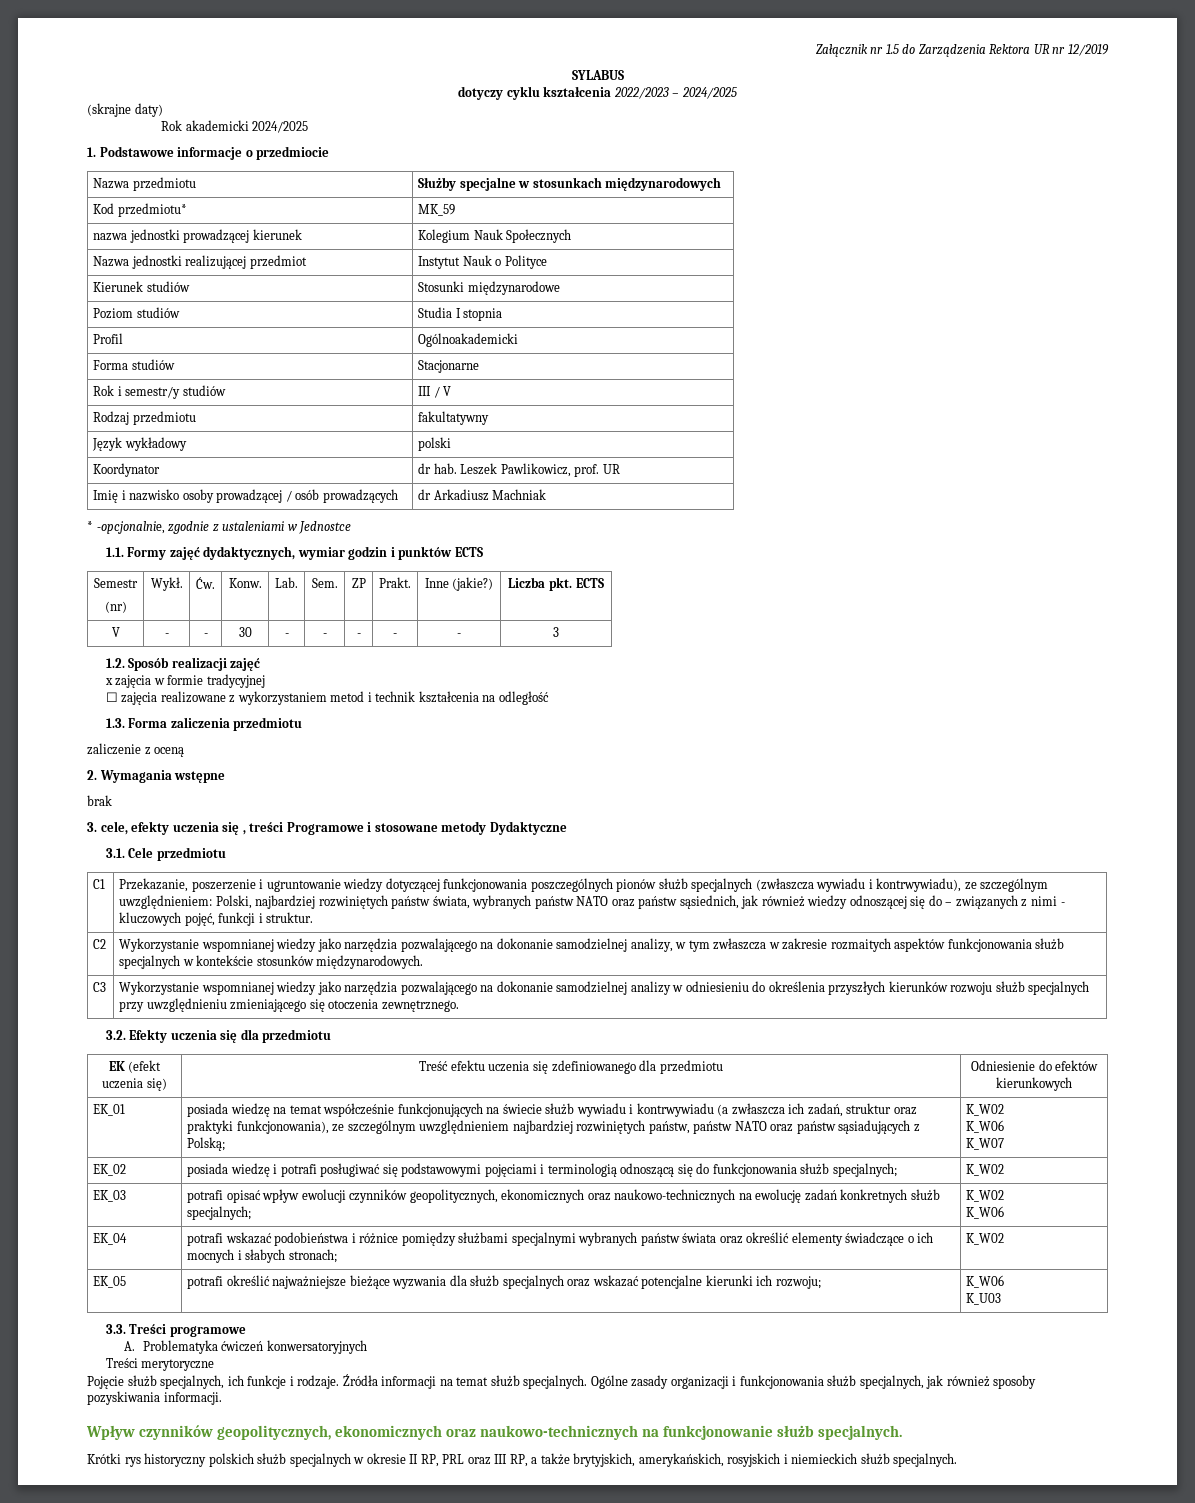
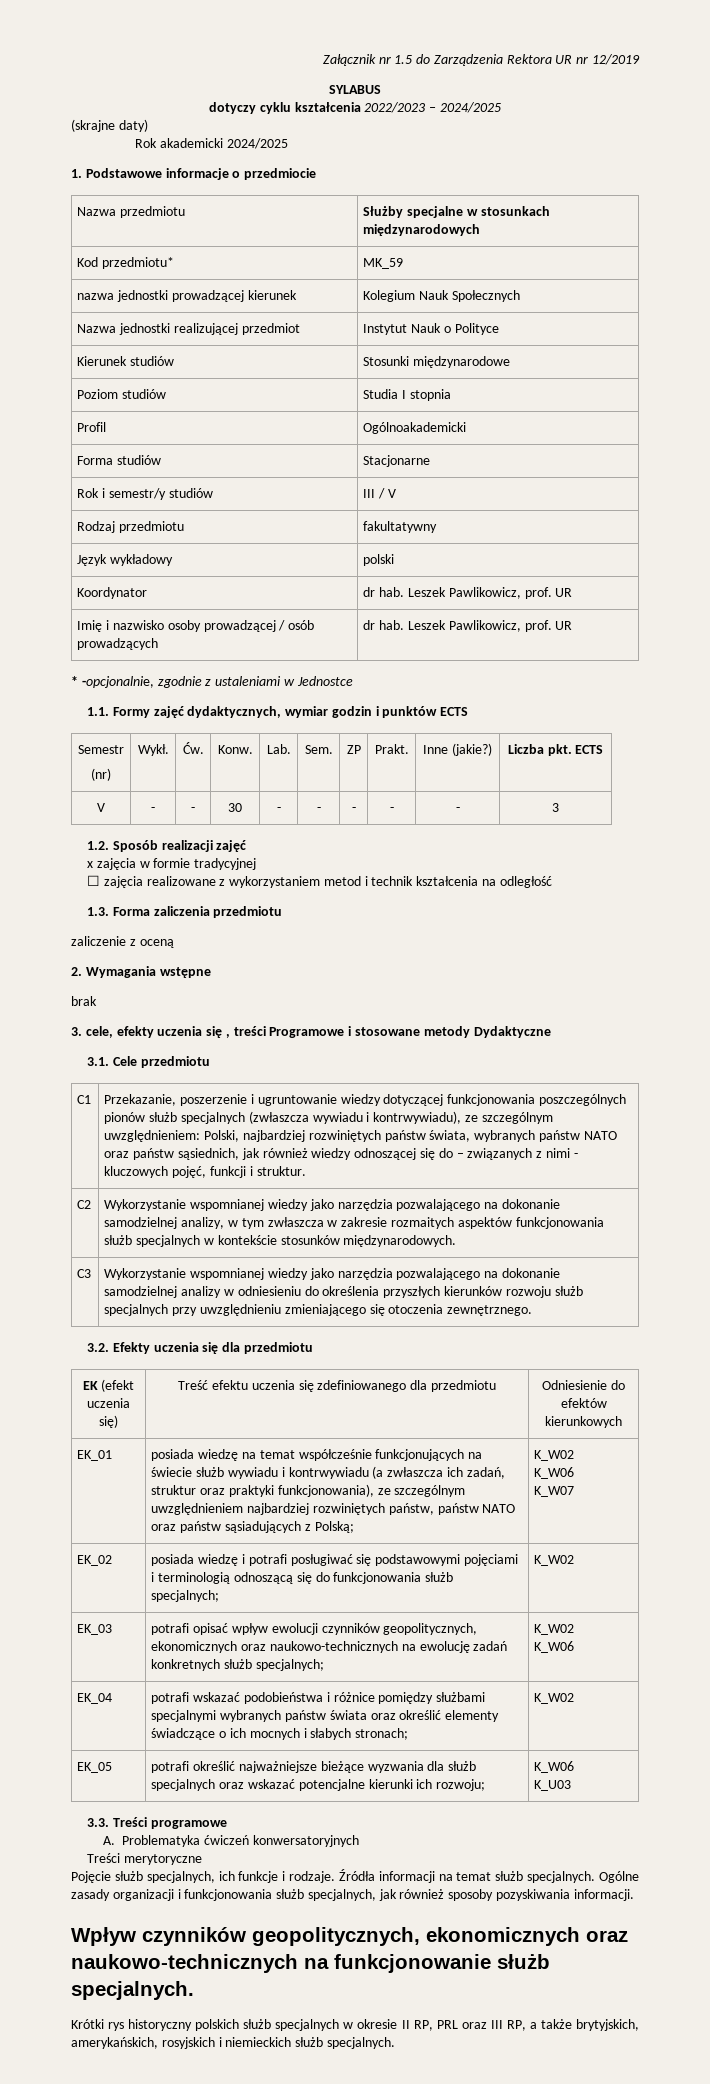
[433,489,547,501] Arkadiusz Machniak -> [379,620,573,632] hab. Leszek Pawlikowicz, prof. UR

